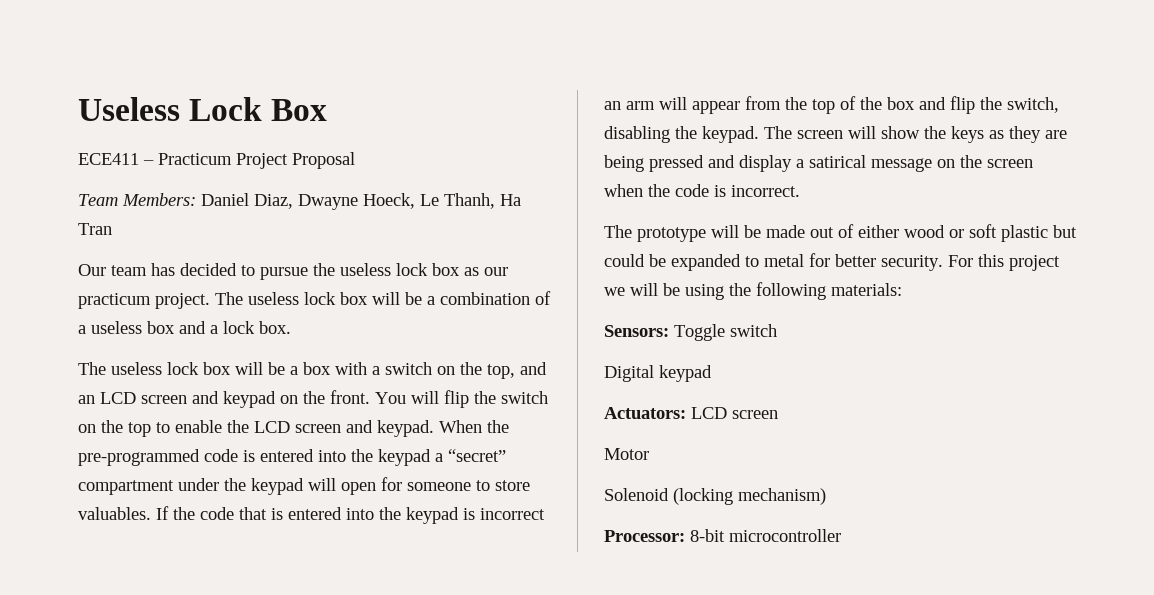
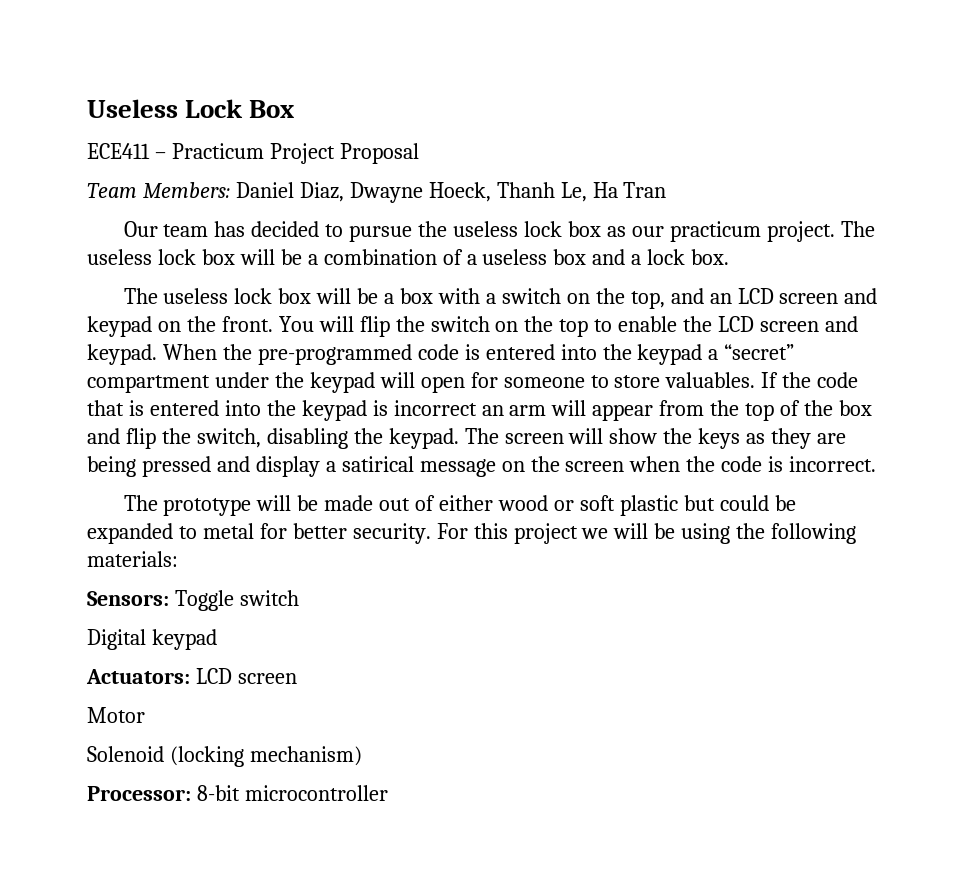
[420,193,495,209] Le Thanh, -> [496,182,587,202] Thanh Le,

